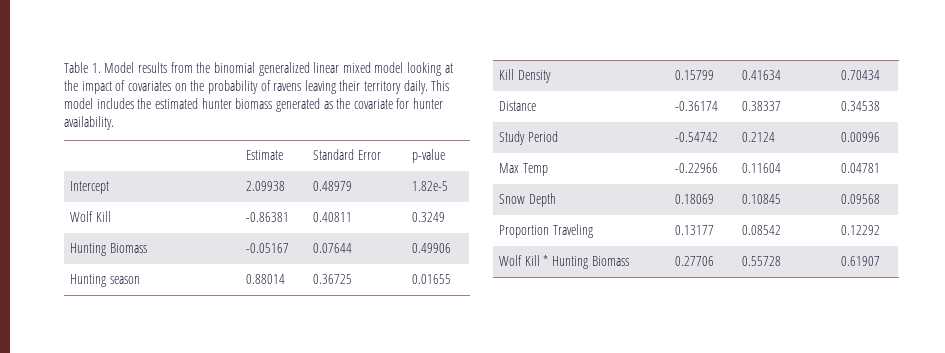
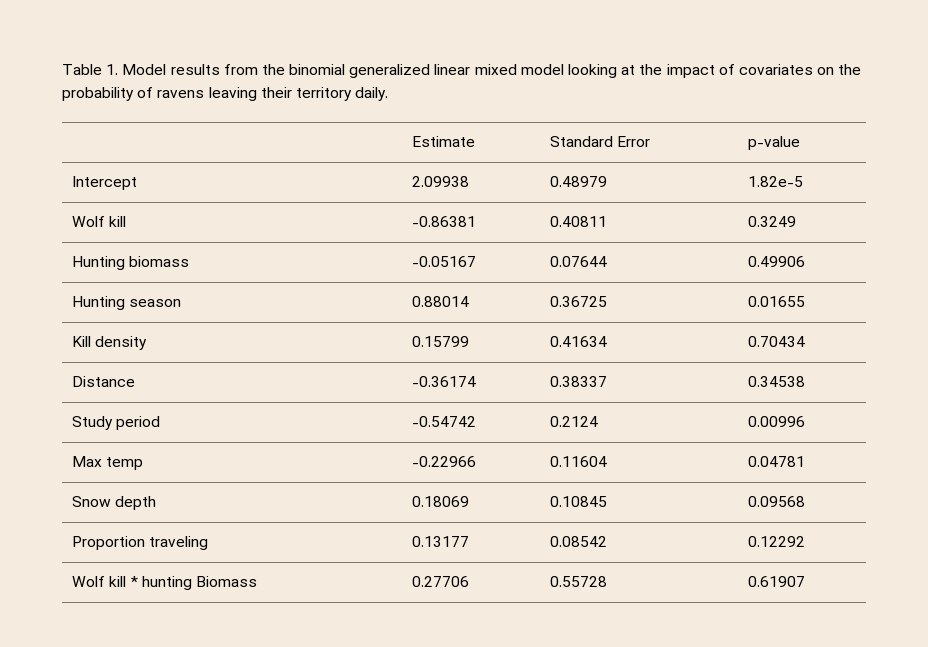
[431,80,450,91] [64,98,444,112] [64,116,114,130] This model includes the estimated hunter biomass generated as the covariate for hunter availability. -> (389, 94) none
[95,211,111,222] Kill -> [109,216,127,227] kill
[109,243,147,253] Biomass -> [129,256,190,267] biomass
[517,70,551,83] Density -> [95,336,148,350] density
[527,131,558,142] Period -> [116,416,161,430] period
[522,163,548,176] Temp -> [106,457,144,470] temp
[528,193,556,207] Depth -> [115,496,157,510] depth
[552,224,593,238] Traveling -> [149,536,209,550] traveling
[524,255,589,269] Kill * Hunting -> [109,576,192,590] kill * hunting

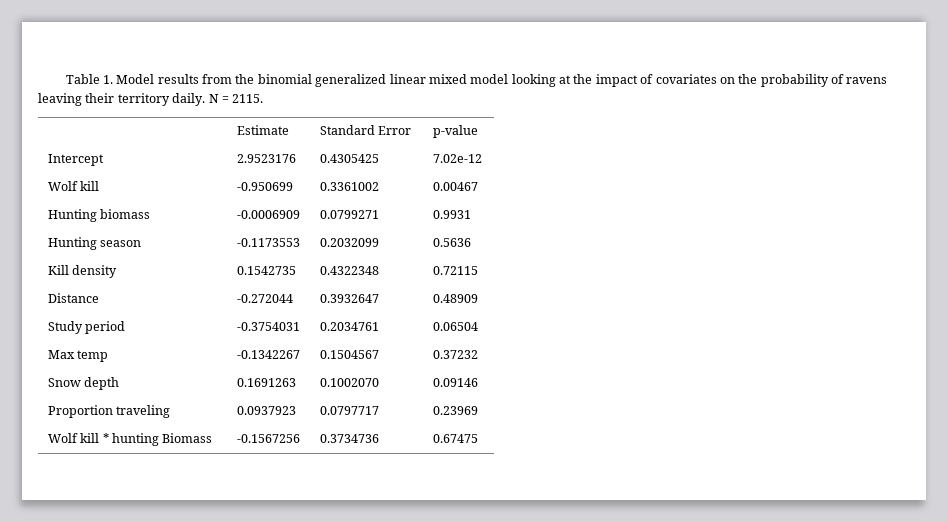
(389, 94) none -> [208,94,264,103] N = 2115.
[412,176,470,187] [550,176,608,187] [748,176,804,187] 2.09938 | 0.48979 | 1.82e-5 -> [236,154,296,163] [319,154,379,163] [432,154,482,163] 2.9523176 | 0.4305425 | 7.02e-12
[412,216,477,227] [550,216,608,227] [748,216,797,227] -0.86381 | 0.40811 | 0.3249 -> [236,182,293,191] [319,182,379,191] [432,182,478,191] -0.950699 | 0.3361002 | 0.00467
[412,256,477,267] [550,256,608,267] [748,256,806,267] -0.05167 | 0.07644 | 0.49906 -> [236,210,300,219] [319,210,379,219] [432,210,471,219] -0.0006909 | 0.0799271 | 0.9931
[412,296,470,307] [550,296,608,307] [748,296,806,307] 0.88014 | 0.36725 | 0.01655 -> [236,238,300,247] [319,238,379,247] [432,238,471,247] -0.1173553 | 0.2032099 | 0.5636
[412,336,470,347] [550,336,608,347] [748,336,806,347] [72,376,136,387] [412,376,477,387] [550,376,608,387] [748,376,806,387] 0.15799 | 0.41634 | 0.70434 // Distance | -0.36174 | 0.38337 | 0.34538 -> [236,266,296,275] [319,266,379,275] [432,266,478,275] [47,293,99,303] [236,294,293,303] [319,294,379,303] [432,294,478,303] 0.1542735 | 0.4322348 | 0.72115 // Distance | -0.272044 | 0.3932647 | 0.48909
[412,416,477,427] [550,416,599,427] [748,416,806,427] -0.54742 | 0.2124 | 0.00996 -> [236,322,300,331] [319,322,379,331] [432,322,478,331] -0.3754031 | 0.2034761 | 0.06504
[412,456,477,467] [550,456,608,467] [748,456,806,467] -0.22966 | 0.11604 | 0.04781 -> [236,350,300,359] [319,350,379,359] [432,350,478,359] -0.1342267 | 0.1504567 | 0.37232
[412,496,470,507] [550,496,608,507] [748,496,806,507] 0.18069 | 0.10845 | 0.09568 -> [236,378,296,387] [319,378,379,387] [432,378,478,387] 0.1691263 | 0.1002070 | 0.09146
[412,536,470,547] [550,536,608,547] [748,536,806,547] 0.13177 | 0.08542 | 0.12292 -> [236,406,296,415] [319,406,379,415] [432,406,478,415] 0.0937923 | 0.0797717 | 0.23969
[412,576,470,587] [550,576,608,587] [748,576,806,587] 0.27706 | 0.55728 | 0.61907 -> [236,434,300,443] [319,434,379,443] [432,434,478,443] -0.1567256 | 0.3734736 | 0.67475

